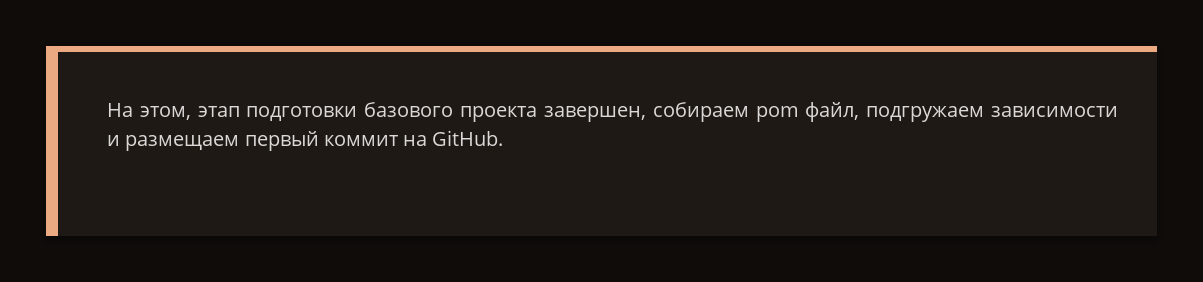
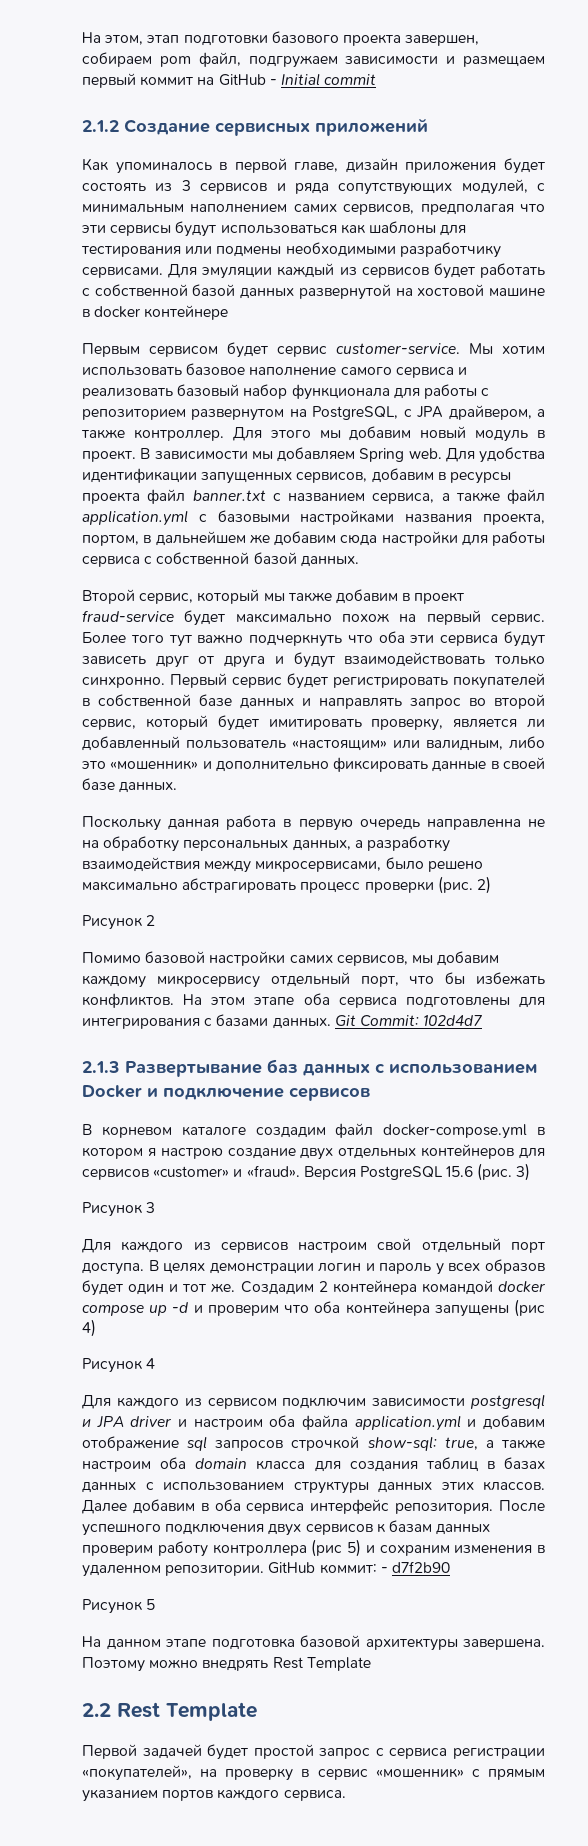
[432,130,504,146] GitHub. -> [218,73,377,86] [82,118,428,136] [82,158,545,174] [82,179,545,195] [82,204,545,215] [82,221,467,237] [81,242,501,258] [82,263,545,279] [82,284,545,300] [82,305,229,320] [82,342,545,358] [82,363,467,378] [82,384,490,400] [82,405,545,421] [81,426,545,442] [82,447,545,463] [82,468,511,484] [82,489,545,504] [82,510,545,526] [82,531,545,546] [82,552,359,567] [82,589,465,604] [82,610,545,626] [82,631,545,647] [82,652,545,668] [82,673,545,689] [82,694,545,709] [82,715,545,731] [82,736,545,751] [82,757,545,772] [82,778,178,793] [82,815,545,831] [82,836,450,852] [82,857,483,873] [82,876,491,894] [82,915,156,930] [82,951,500,966] [82,972,545,988] [82,993,545,1008] [82,1014,483,1029] [82,1059,537,1077] [82,1085,370,1101] [82,1123,545,1139] [82,1144,545,1160] [82,1163,531,1181] [82,1202,156,1217] [82,1238,545,1253] [82,1259,545,1275] [82,1280,545,1296] [82,1299,545,1317] [82,1319,96,1337] [82,1358,156,1373] [82,1394,545,1409] [82,1415,545,1431] [82,1436,546,1451] [82,1457,545,1472] [82,1481,545,1494] [82,1499,545,1514] [82,1520,491,1536] [82,1539,545,1557] [82,1561,450,1577] [82,1599,156,1614] [82,1635,545,1651] [82,1657,371,1672] [82,1702,257,1721] [82,1744,545,1760] [82,1765,545,1781] [82,1789,346,1802] GitHub - Initial commit // 2.1.2 Создание сервисных приложений // Как упоминалось в первой главе, дизайн приложения будет состоять из 3 сервисов и ряда сопутствующих модулей, с минимальным наполнением самих сервисов, предполагая что эти сервисы будут использоваться как шаблоны для тестирования или подмены необходимыми разработчику сервисами. Для эмуляции каждый из сервисов будет работать с собственной базой данных развернутой на хостовой машине в docker контейнере // Первым сервисом будет сервис customer-service. Мы хотим использовать базовое наполнение самого сервиса и реализовать базовый набор функционала для работы с репозиторием развернутом на PostgreSQL, с JPA драйвером, а также контроллер. Для этого мы добавим новый модуль в проект. В зависимости мы добавляем Spring web. Для удобства идентификации запущенных сервисов, добавим в ресурсы проекта файл banner.txt с названием сервиса, а также файл application.yml с базовыми настройками названия проекта, портом, в дальнейшем же добавим сюда настройки для работы сервиса с собственной базой данных. // Второй сервис, который мы также добавим в проект fraud-service будет максимально похож на первый сервис. Более того тут важно подчеркнуть что оба эти сервиса будут зависеть друг от друга и будут взаимодействовать только синхронно. Первый сервис будет регистрировать покупателей в собственной базе данных и направлять запрос во второй сервис, который будет имитировать проверку, является ли добавленный пользователь «настоящим» или валидным, либо это «мошенник» и дополнительно фиксировать данные в своей базе данных. // Поскольку данная работа в первую очередь направленна не на обработку персональных данных, а разработку взаимодействия между микросервисами, было решено максимально абстрагировать процесс проверки (рис. 2) // Рисунок 2 // Помимо базовой настройки самих сервисов, мы добавим каждому микросервису отдельный порт, что бы избежать конфликтов. На этом этапе оба сервиса подготовлены для интегрирования с базами данных. Git Commit: 102d4d7 // 2.1.3 Развертывание баз данных с использованием Docker и подключение сервисов // В корневом каталоге создадим файл docker-compose.yml в котором я настрою создание двух отдельных контейнеров для сервисов «customer» и «fraud». Версия PostgreSQL 15.6 (рис. 3) // Рисунок 3 // Для каждого из сервисов настроим свой отдельный порт доступа. В целях демонстрации логин и пароль у всех образов будет один и тот же. Создадим 2 контейнера командой docker compose up -d и проверим что оба контейнера запущены (рис 4) // Рисунок 4 // Для каждого из сервисом подключим зависимости postgresql и JPA driver и настроим оба файла application.yml и добавим отображение sql запросов строчкой show-sql: true, а также настроим оба domain класса для создания таблиц в базах данных с использованием структуры данных этих классов. Далее добавим в оба сервиса интерфейс репозитория. После успешного подключения двух сервисов к базам данных проверим работу контроллера (рис 5) и сохраним изменения в удаленном репозитории. GitHub коммит: - d7f2b90 // Рисунок 5 // На данном этапе подготовка базовой архитектуры завершена. Поэтому можно внедрять Rest Template // 2.2 Rest Template // Первой задачей будет простой запрос с сервиса регистрации «покупателей», на проверку в сервис «мошенник» с прямым указанием портов каждого сервиса.

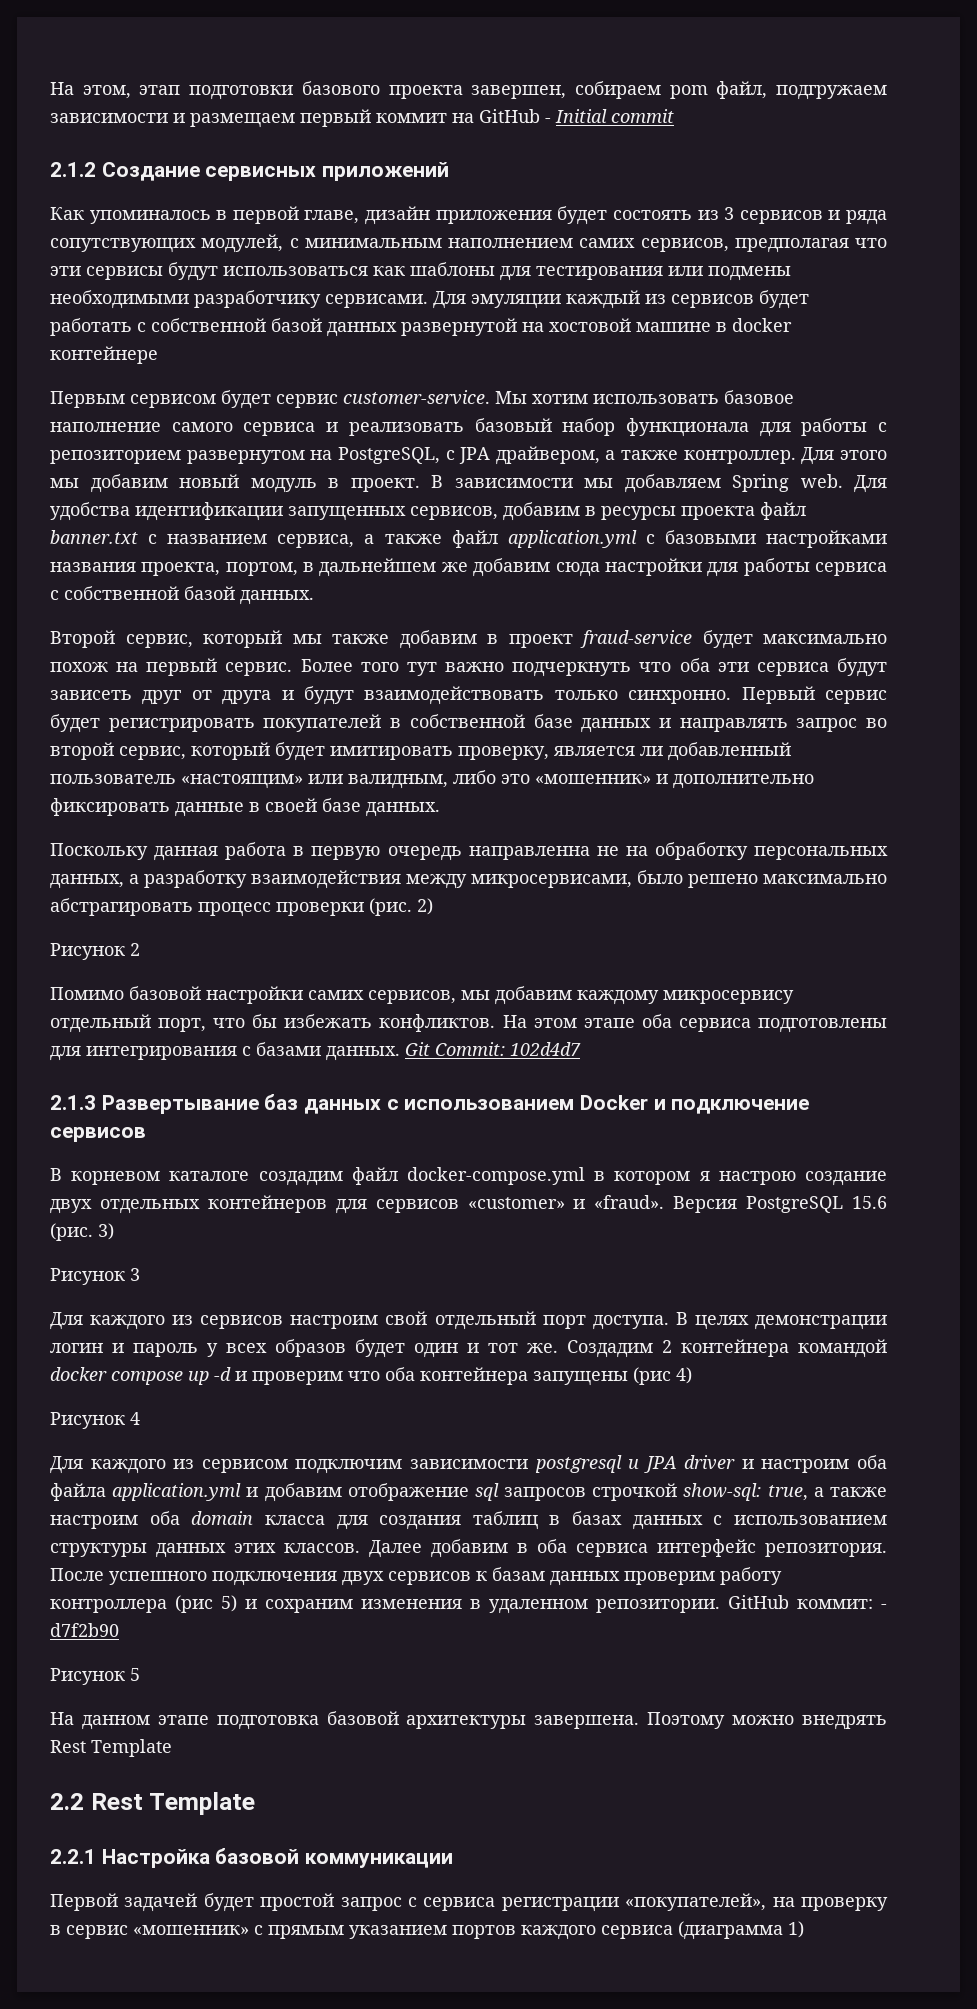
(257, 1711) none -> [50,1848,454,1868] // 2.2.1 Настройка базовой коммуникации
[283,1790,346,1801] сервиса. -> [601,1921,804,1940] сервиса (диаграмма 1)

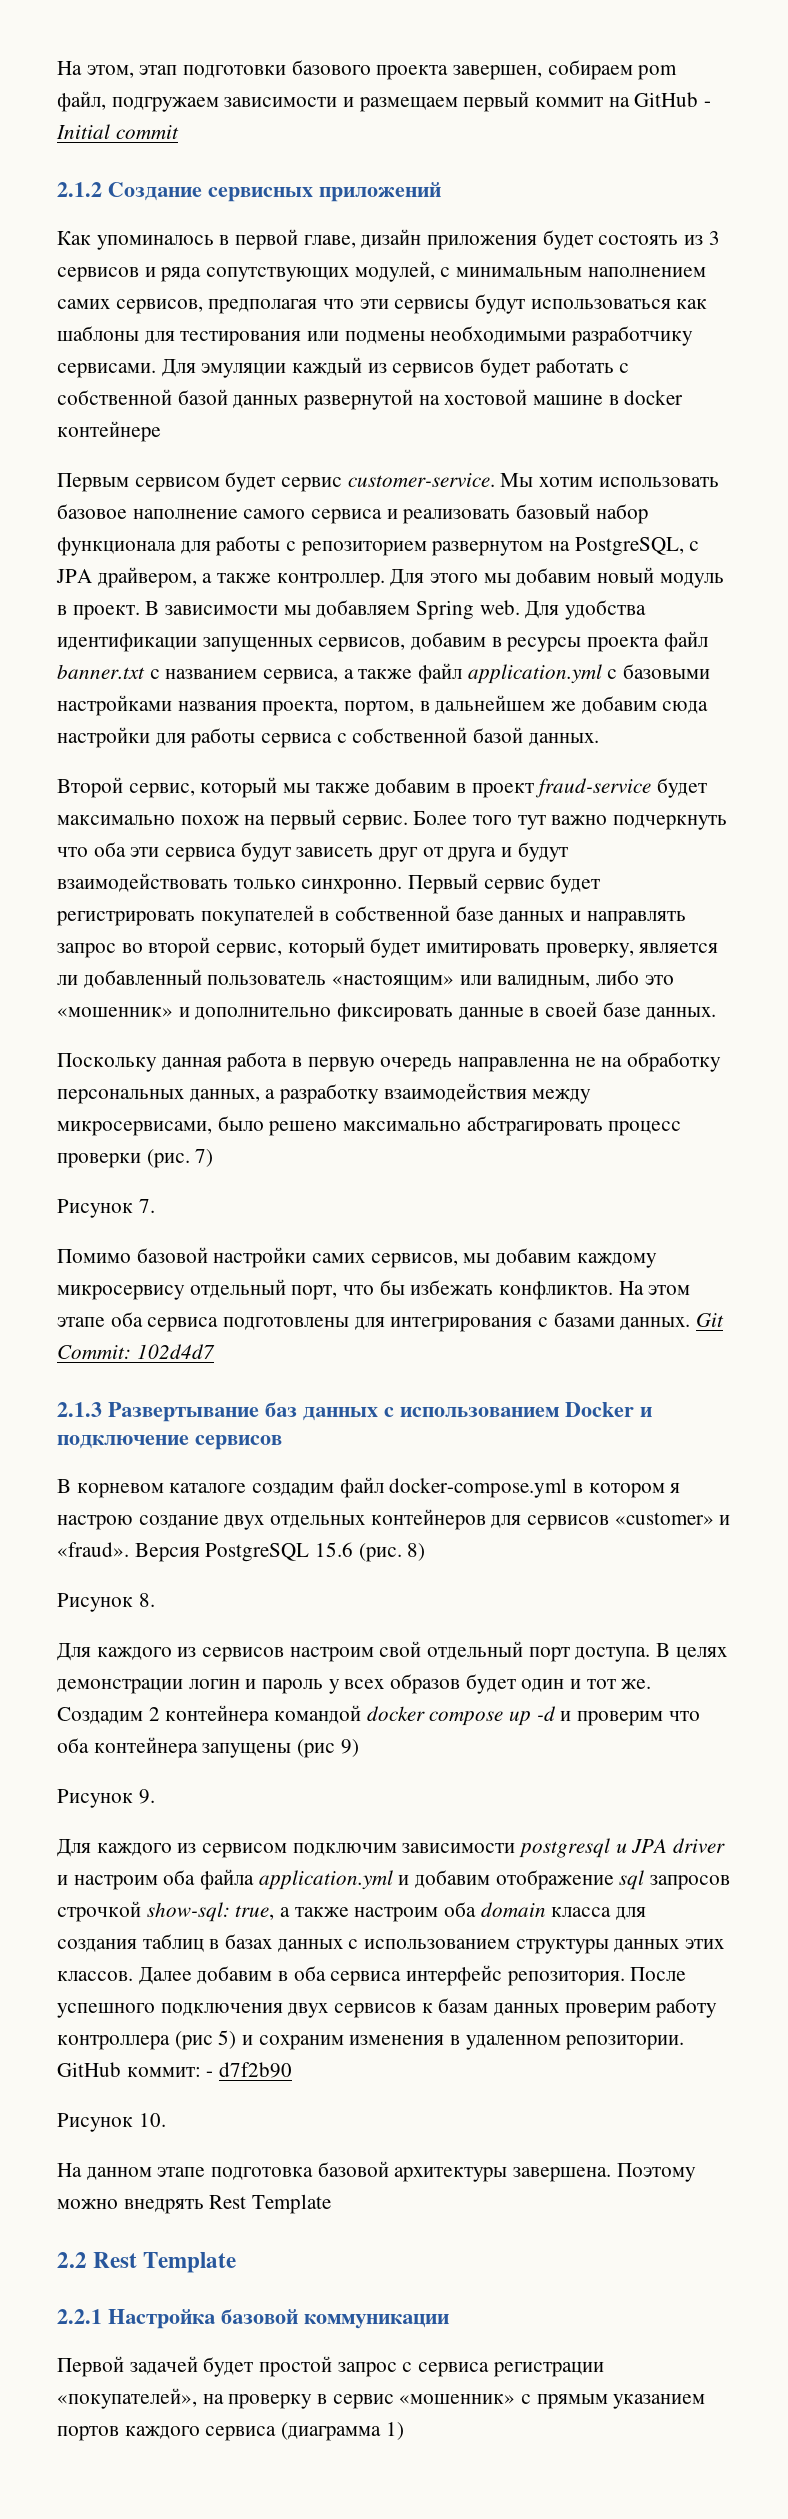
[417,898,433,915] [50,943,140,960] 2) // Рисунок 2 -> [195,1149,214,1167] [57,1199,155,1218] 7) // Рисунок 7.
[98,1223,114,1240] [50,1268,140,1285] 3) // Рисунок 3 -> [407,1543,426,1561] [57,1593,155,1612] 8) // Рисунок 8.
[676,1367,692,1384] [50,1412,140,1429] 4) // Рисунок 4 -> [340,1739,359,1757] [57,1789,155,1808] 9) // Рисунок 9.
[130,1668,140,1681] 5 -> [138,2113,166,2127] 10.

